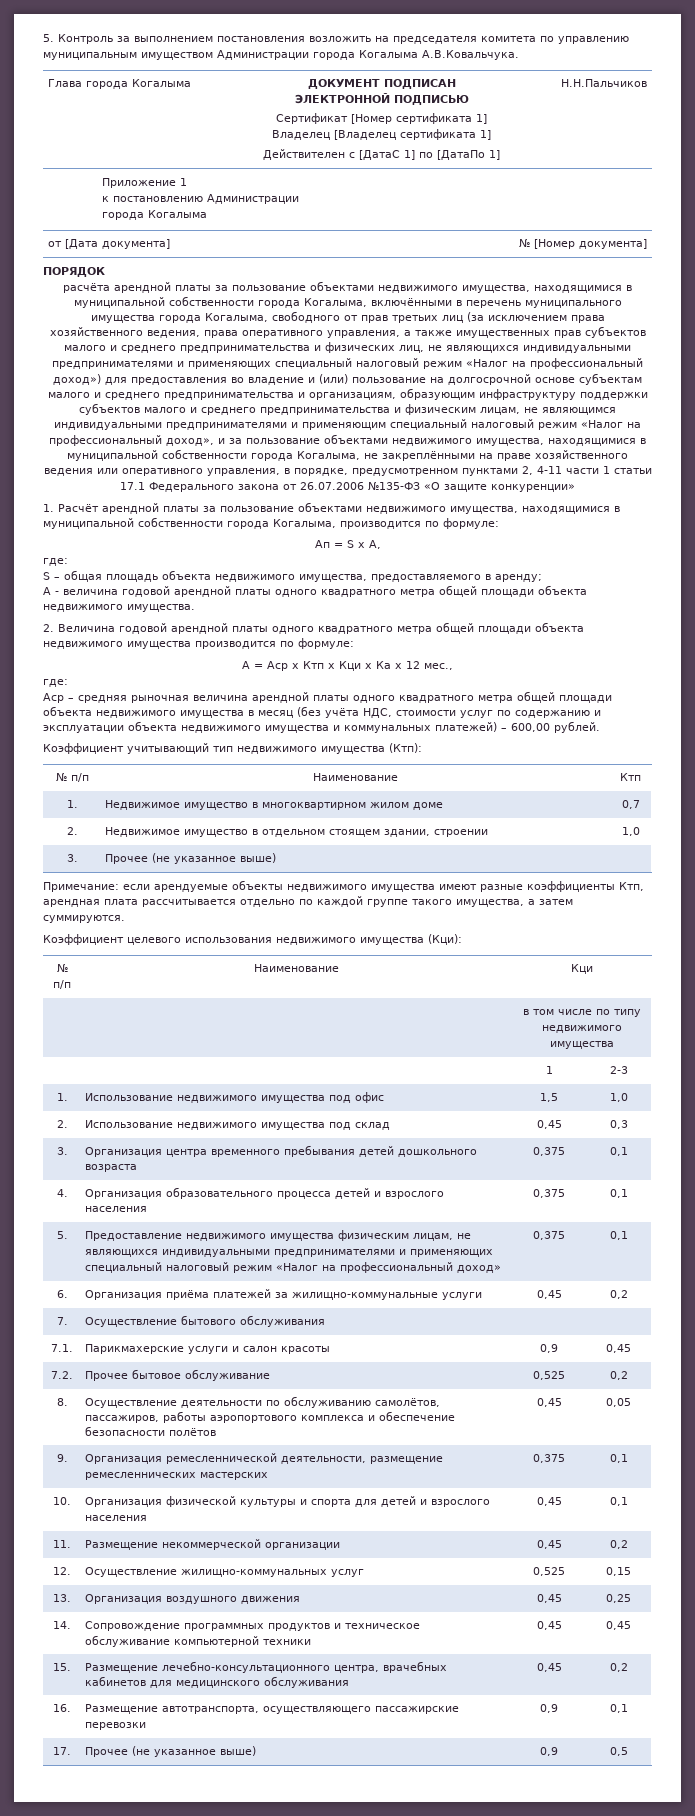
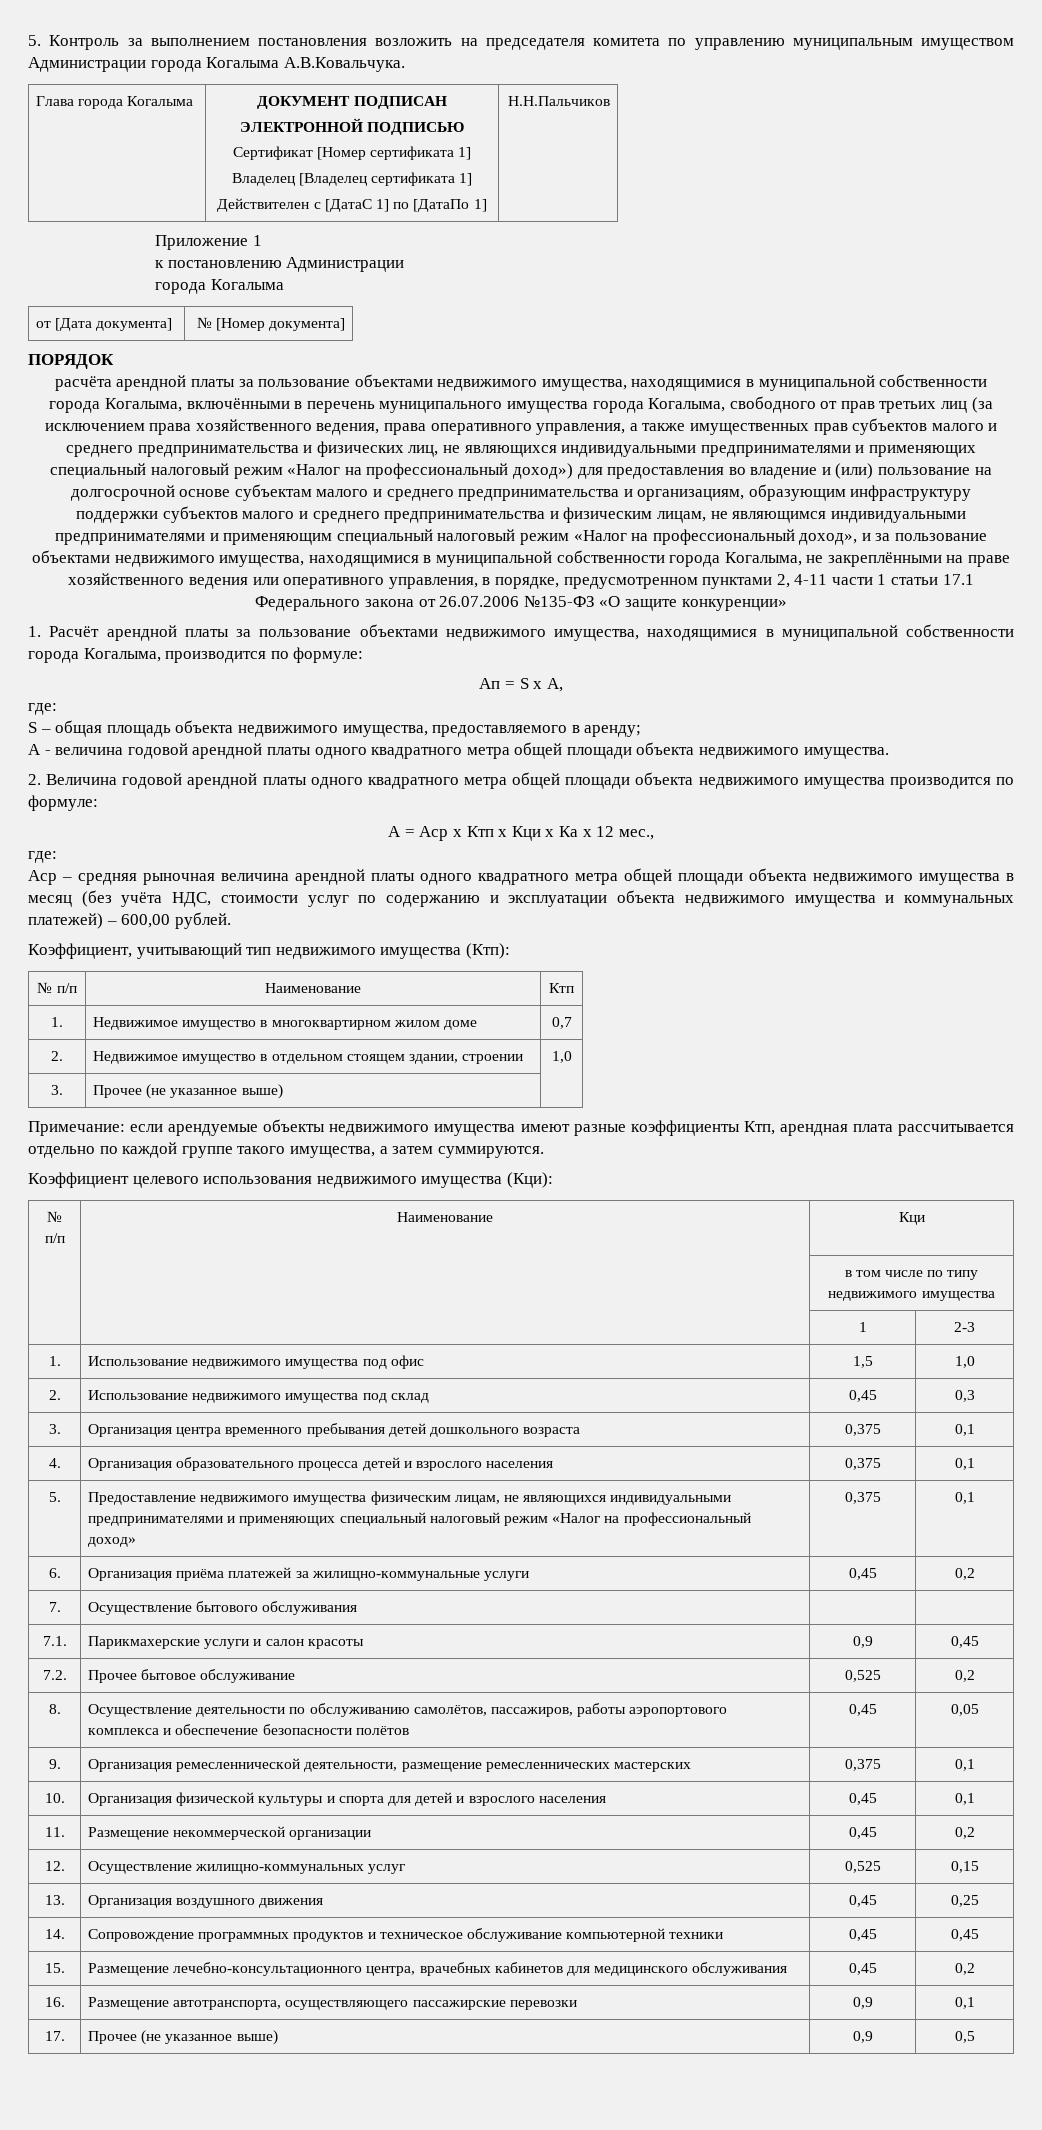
[43,743,124,754] Коэффициент -> [28,943,132,959] Коэффициент,

